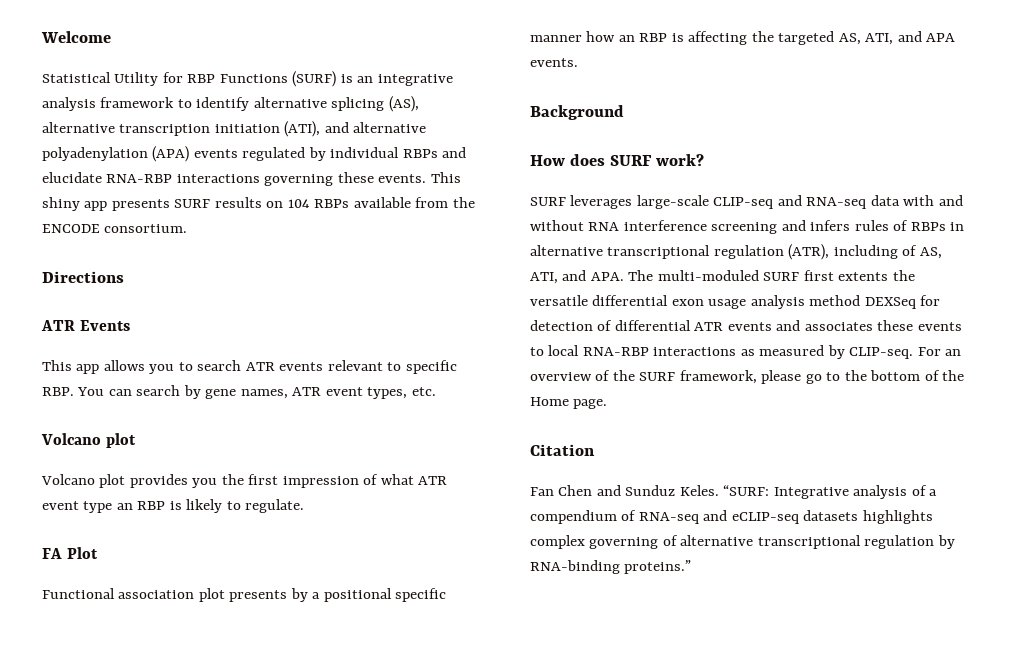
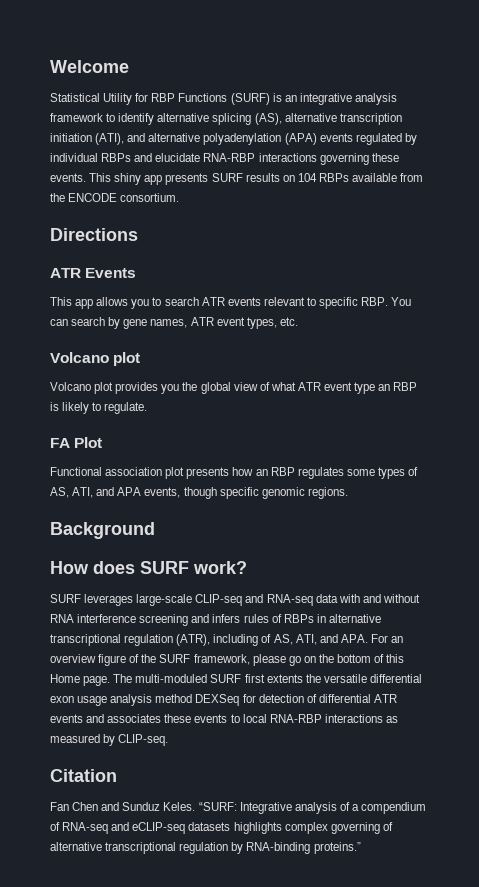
[248,474,359,488] first impression -> [200,382,258,394] global view
[290,588,447,602] [530,31,956,45] [530,58,578,67] by a positional specific manner how an RBP is affecting the targeted AS, ATI, and APA events. -> [232,467,419,479] [50,487,348,499] how an RBP regulates some types of AS, ATI, and APA events, though specific genomic regions.
(624, 276) none -> [370,634,404,643] [50,654,405,666] [50,674,111,686] For an overview figure of the SURF framework, please go on the bottom of this Home page.
[917,347,962,356] [530,370,965,384] [530,397,608,409] For an overview of the SURF framework, please go to the bottom of the Home page. -> (169, 740) none

